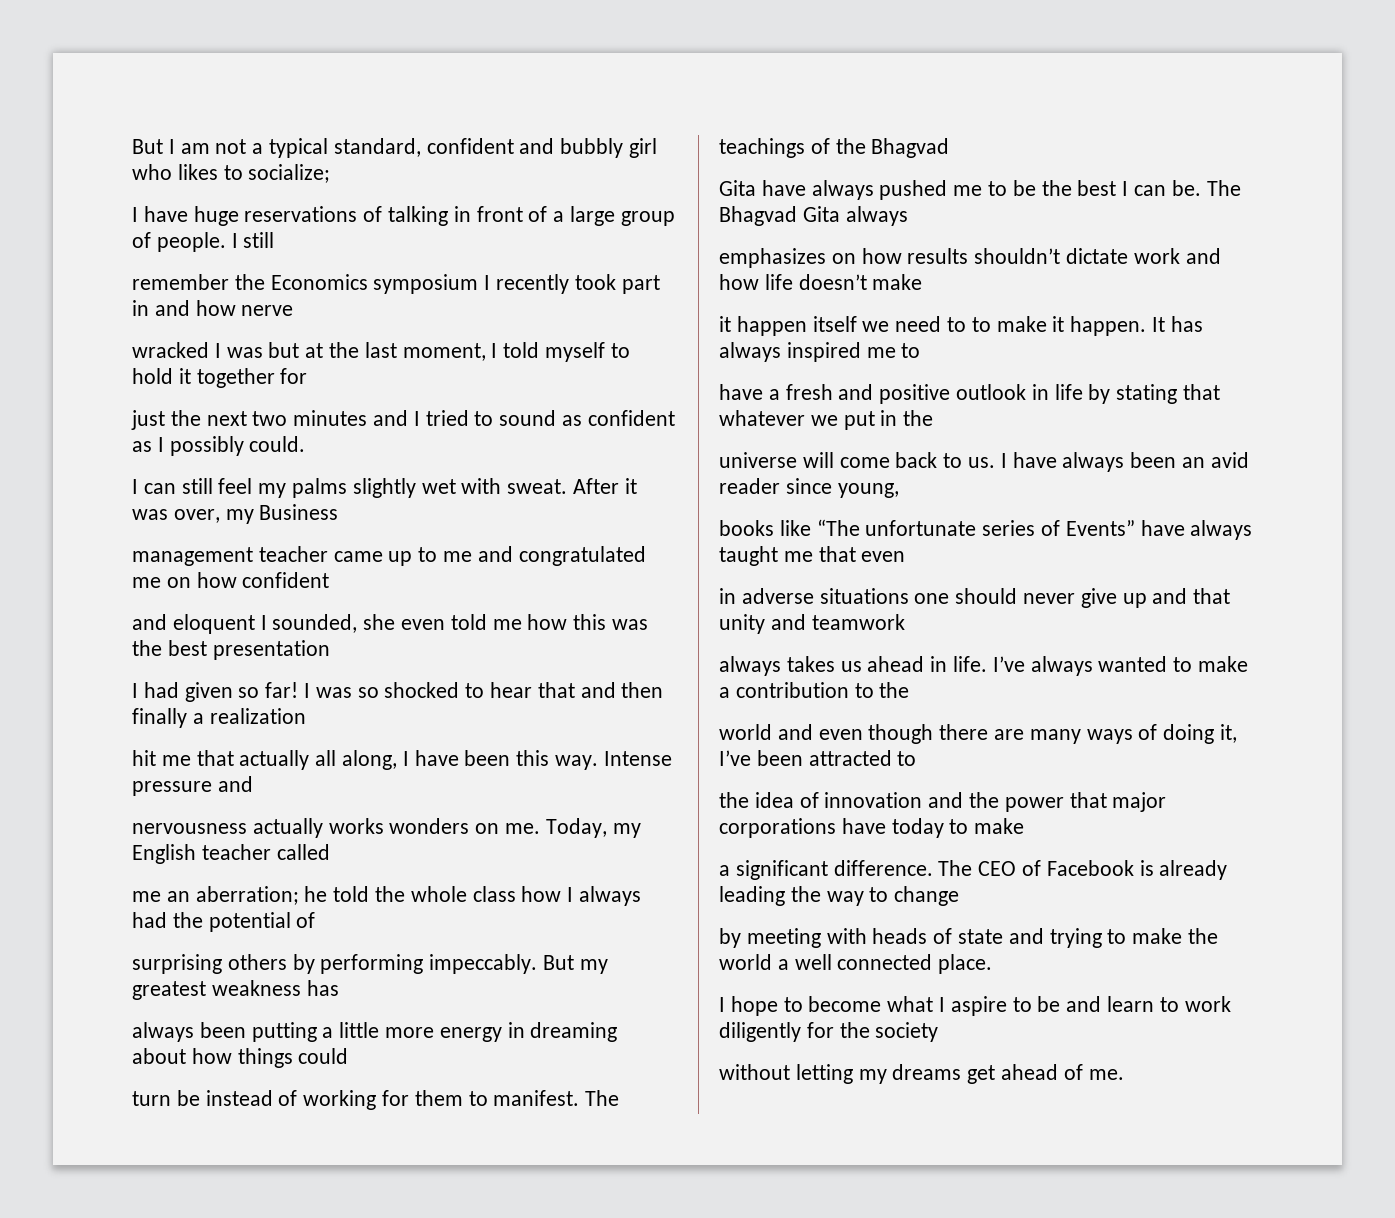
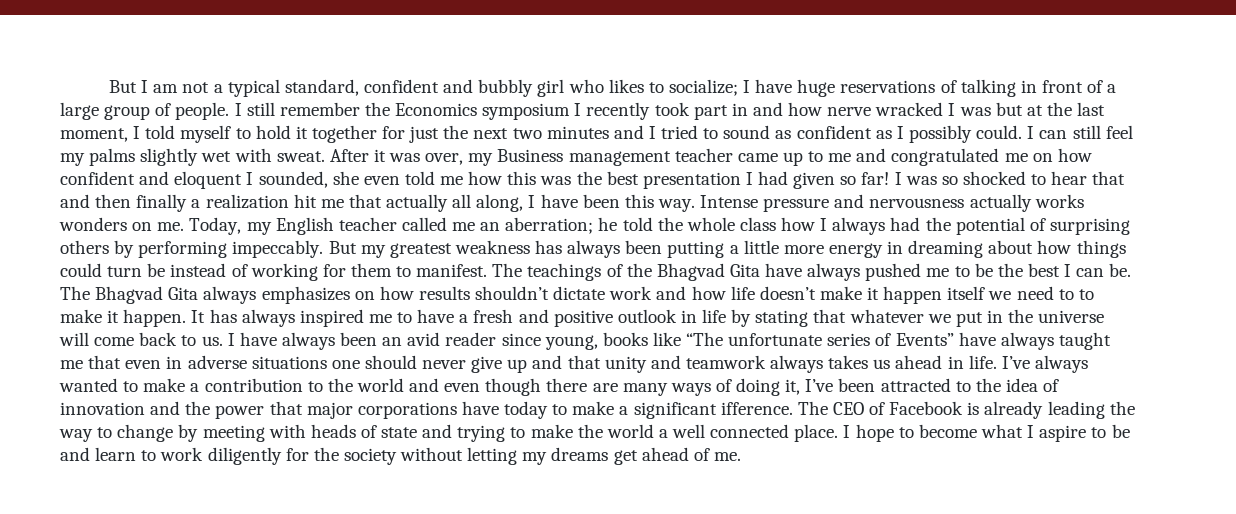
(331, 173) // -> (738, 87) none
(275, 240) // -> (275, 109) none
(294, 310) // -> (872, 111) none
(308, 376) // -> (406, 132) none
(306, 444) // -> (1023, 132) none
(339, 512) // -> (564, 155) none
(330, 580) // -> (135, 178) none
(330, 650) // -> (741, 180) none
(306, 716) // -> (289, 201) none
(253, 784) // -> (865, 201) none
(330, 852) // -> (447, 224) none
(316, 920) // -> (1046, 224) none
(339, 988) // -> (563, 247) none
(349, 1056) // -> (102, 270) none
(950, 148) // -> (725, 272) none
(908, 216) // -> (257, 295) none
(923, 282) // -> (862, 293) none
(921, 350) // -> (413, 317) none
(934, 418) // -> (1034, 316) none
(899, 490) // -> (598, 342) none
(906, 556) // -> (162, 364) none
(905, 622) // -> (766, 362) none
(910, 690) // -> (353, 385) none
(917, 758) // -> (971, 386) none
(1025, 826) // -> (615, 408) none
[833,860,933,876] difference. -> [720,402,793,415] ifference.
(960, 896) // -> (174, 433) none
(993, 964) // -> (839, 433) none
(939, 1032) // -> (397, 456) none

